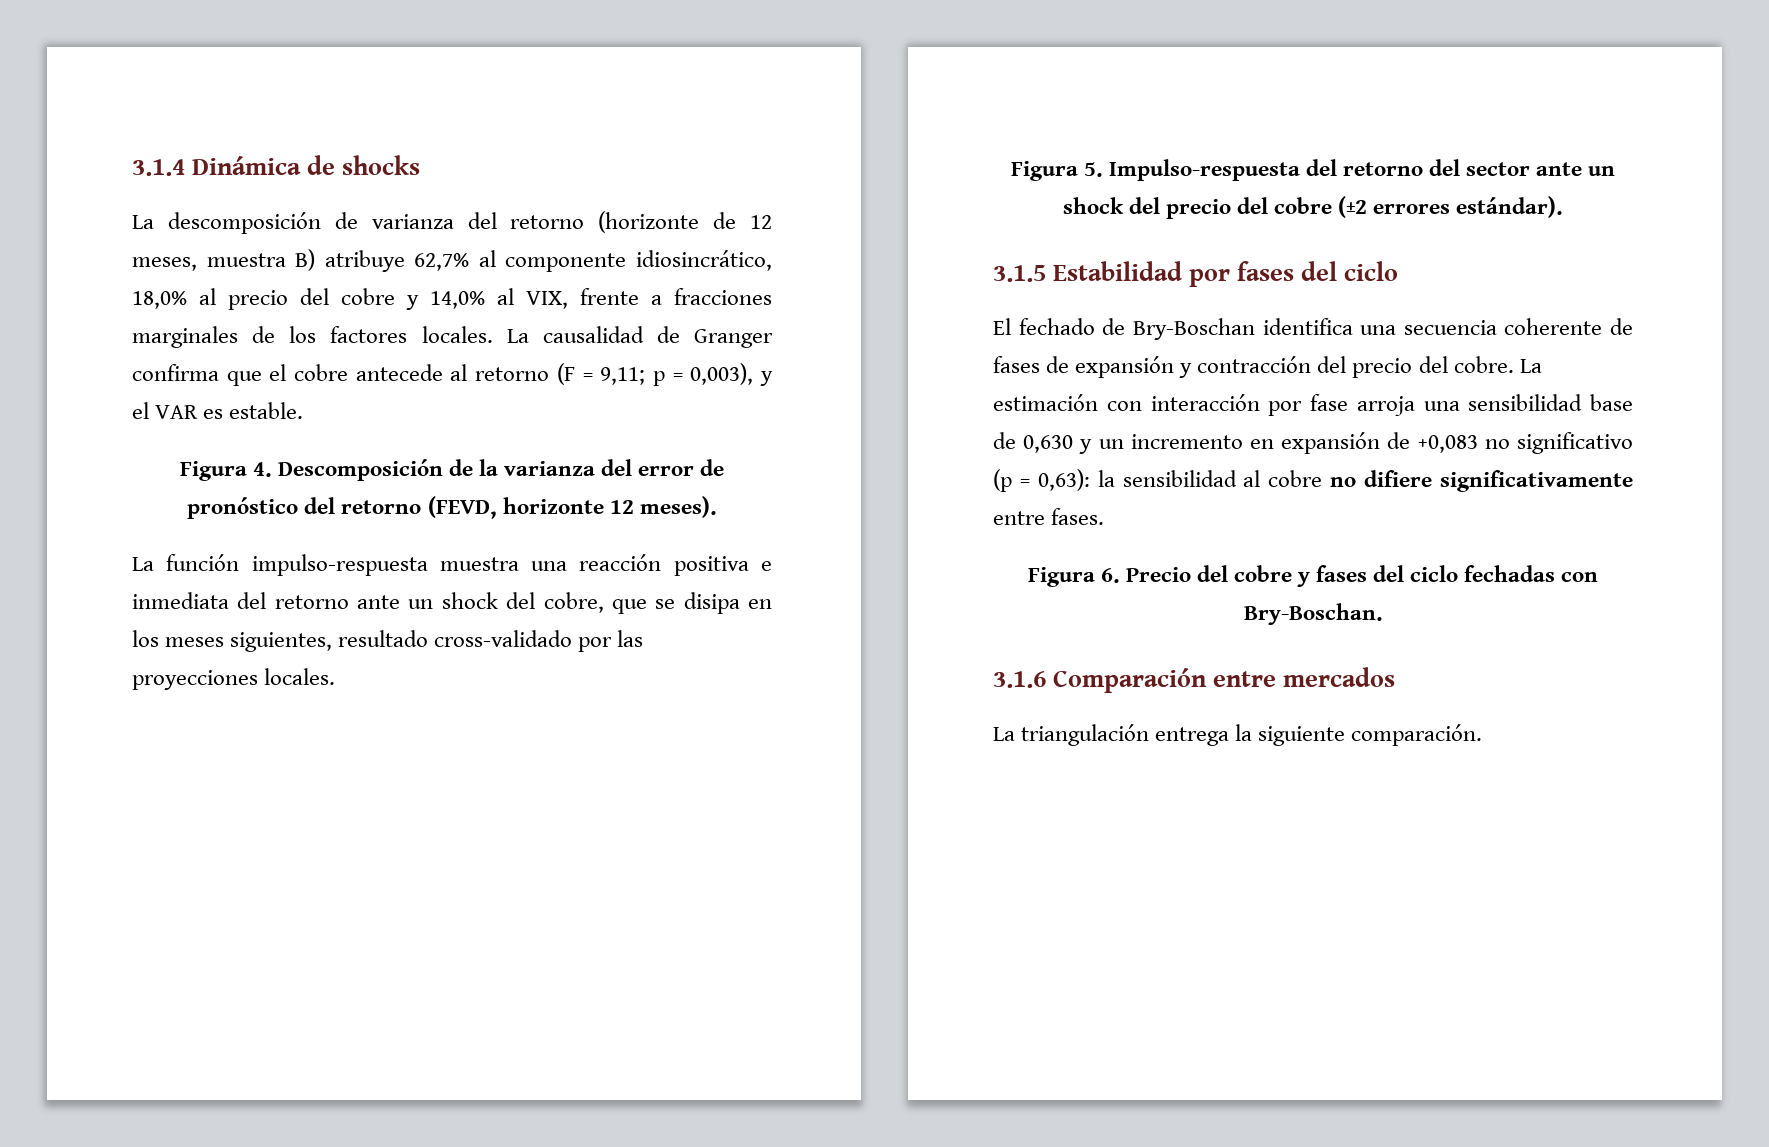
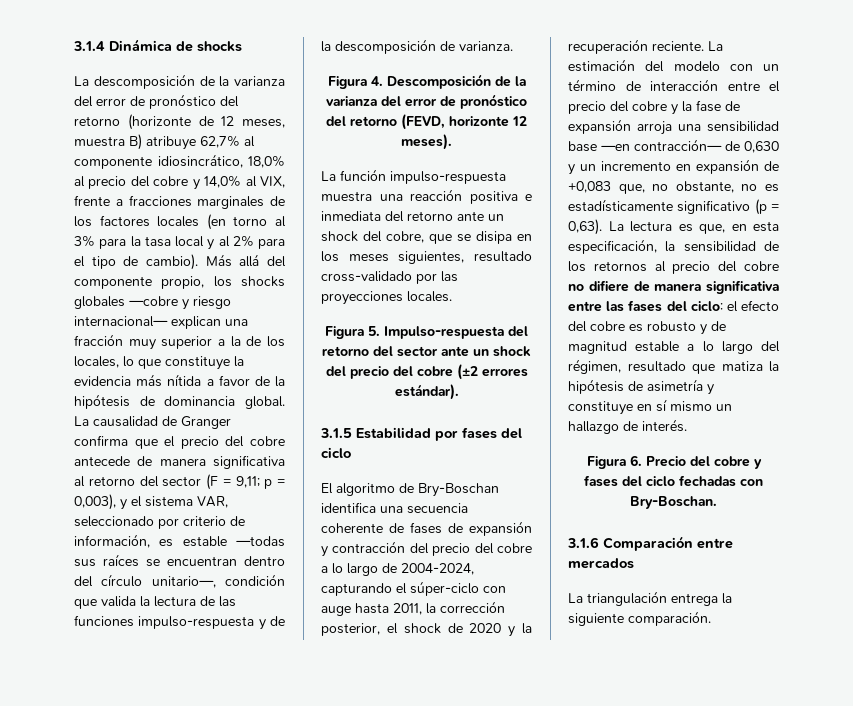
[371,212,497,229] varianza del -> [219,76,285,87] [74,94,239,109] la varianza del error de pronóstico del
[421,326,493,343] locales. -> [157,214,286,230] [74,235,285,250] [74,254,286,270] [74,276,285,289] [74,296,231,310] [74,316,248,329] [74,334,285,350] [74,356,244,370] [74,374,285,387] [74,394,285,409] locales (en torno al 3% para la tasa local y al 2% para el tipo de cambio). Más allá del componente propio, los shocks globales —cobre y riesgo internacional— explican una fracción muy superior a la de los locales, lo que constituye la evidencia más nítida a favor de la hipótesis de dominancia global.
[294,364,550,381] cobre antecede al retorno -> [180,436,285,449] [74,455,285,469] [74,476,202,487] precio del cobre antecede de manera significativa al retorno del sector
[155,402,304,419] VAR es estable. -> [145,496,228,508] [74,516,245,529] [74,534,285,548] [74,554,285,567] [74,574,285,588] [74,596,236,609] [74,615,285,630] [321,39,513,54] sistema VAR, seleccionado por criterio de información, es estable —todas sus raíces se encuentran dentro del círculo unitario—, condición que valida la lectura de las funciones impulso-respuesta y de la descomposición de varianza.
[1018,318,1095,335] fechado -> [336,483,395,496] algoritmo
[1453,356,1542,373] [993,394,1348,416] cobre. La estimación con interacción por fase -> [497,543,532,553] [321,563,474,576] [321,581,506,596] [321,601,505,616] [321,623,532,637] [568,39,723,54] [568,59,779,72] [568,79,780,92] [568,100,740,115] [568,119,631,134] cobre a lo largo de 2004-2024, capturando el súper-ciclo con auge hasta 2011, la corrección posterior, el shock de 2020 y la recuperación reciente. La estimación del modelo con un término de interacción entre el precio del cobre y la fase de expansión
(1633, 402) none -> [601,139,722,151] —en contracción—
[1484,432,1633,454] [993,469,1633,492] [993,508,1105,525] no significativo (p = 0,63): la sensibilidad al cobre no difiere significativamente entre fases. -> [618,181,779,194] [568,199,779,215] [568,219,779,235] [568,239,779,254] [568,261,779,274] [568,280,779,294] [568,300,779,312] [568,321,726,335] [568,341,780,354] [568,359,779,374] [568,379,714,395] [568,399,732,415] [568,419,687,434] que, no obstante, no es estadísticamente significativo (p = 0,63). La lectura es que, en esta especificación, la sensibilidad de los retornos al precio del cobre no difiere de manera significativa entre las fases del ciclo: el efecto del cobre es robusto y de magnitud estable a lo largo del régimen, resultado que matiza la hipótesis de asimetría y constituye en sí mismo un hallazgo de interés.

